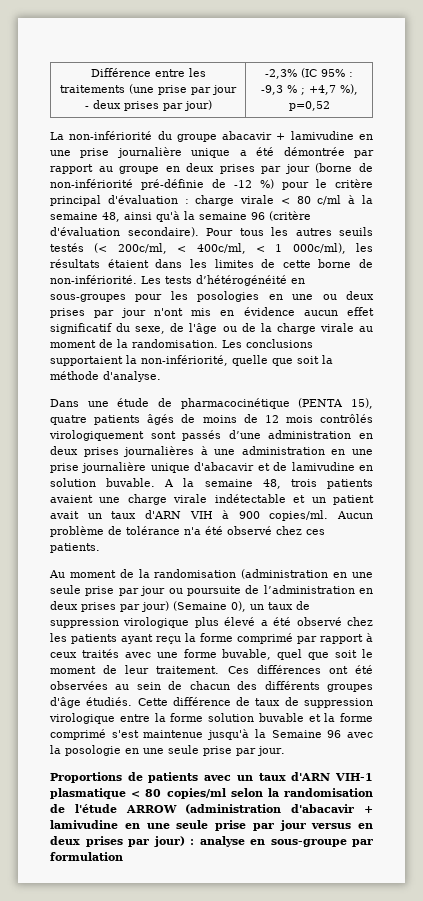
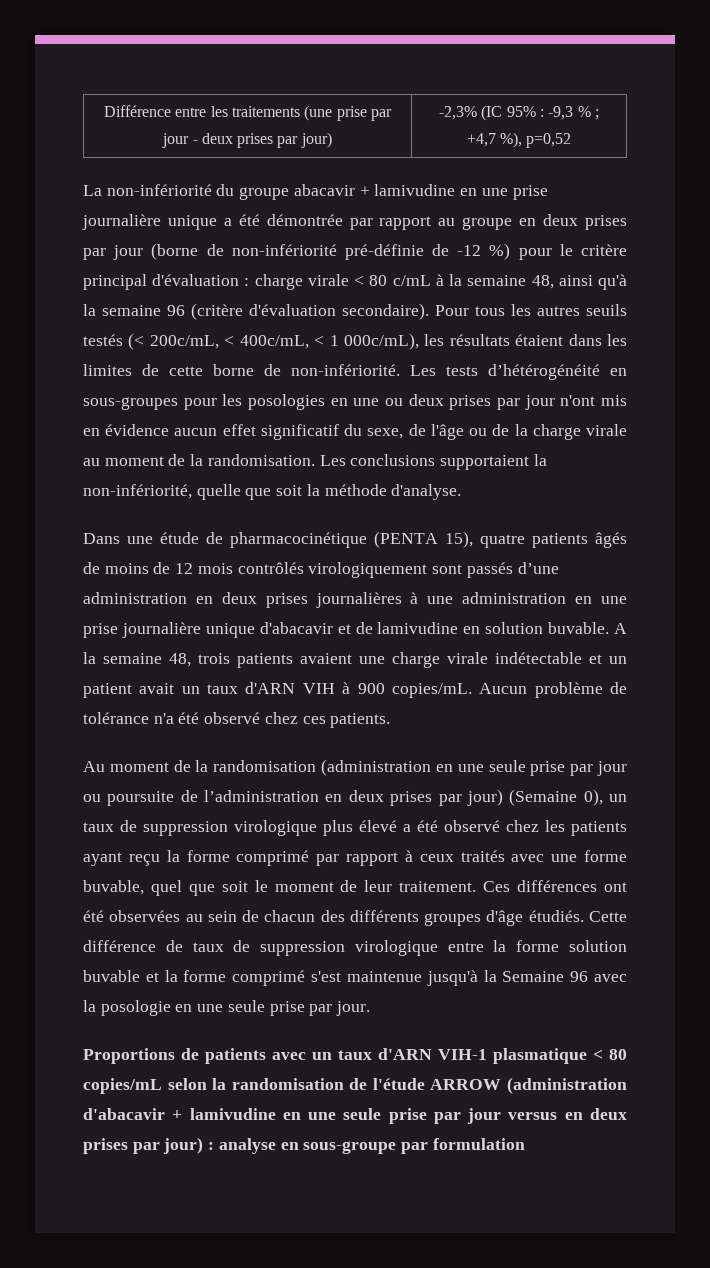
[317,195,342,205] c/ml -> [392,275,431,286] c/mL
[117,243,246,254] 200c/ml, < 400c/ml, -> [149,335,309,349] 200c/mL, < 400c/mL,
[292,243,346,254] 000c/ml), -> [343,333,419,350] 000c/mL),
[269,510,329,521] copies/ml. -> [391,683,472,698] copies/mL.
[166,788,226,799] copies/ml -> [83,1078,162,1094] copies/mL

